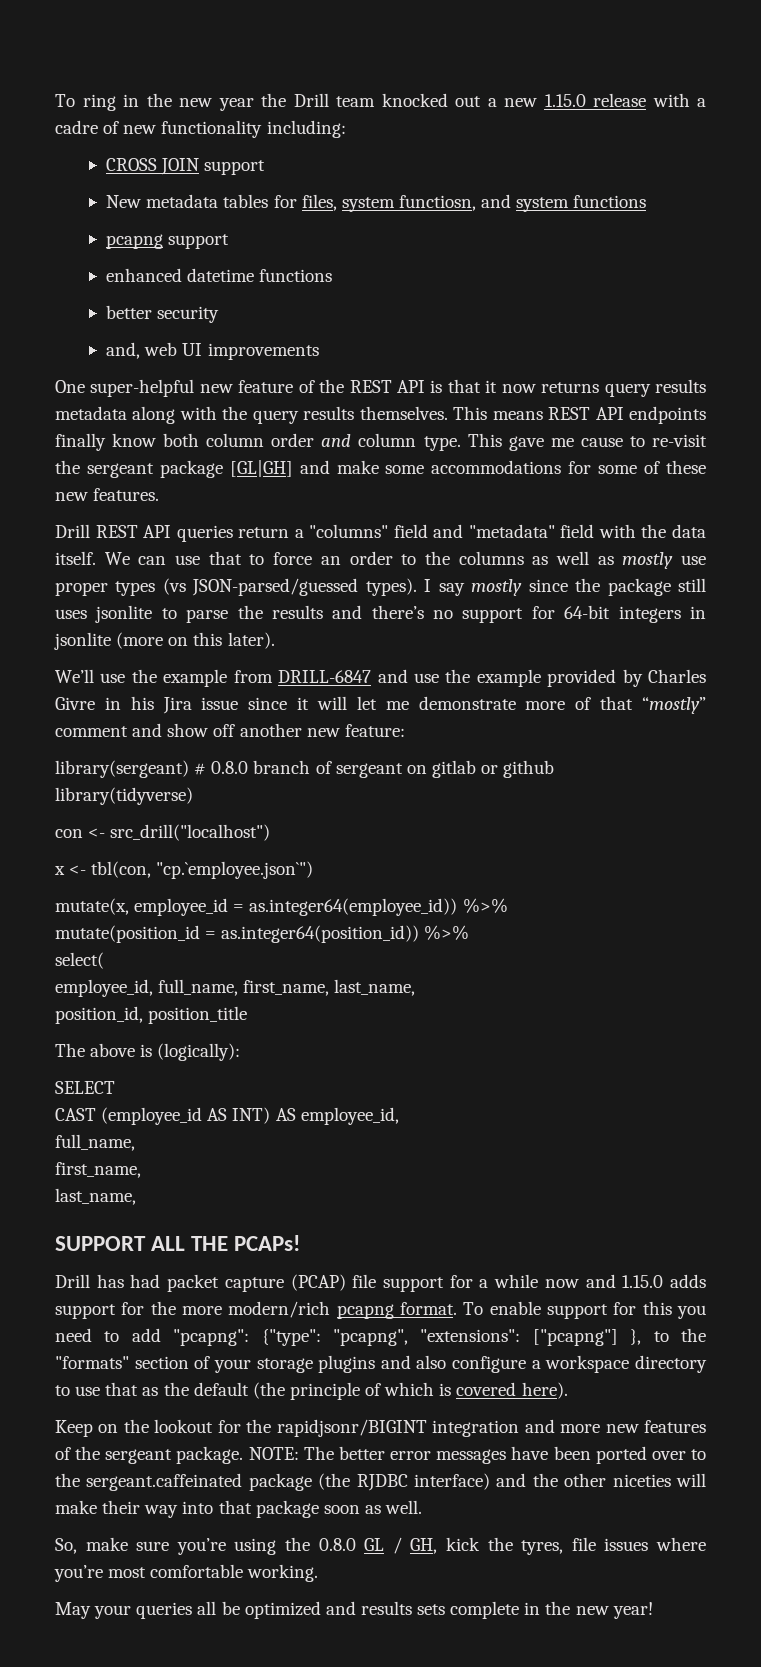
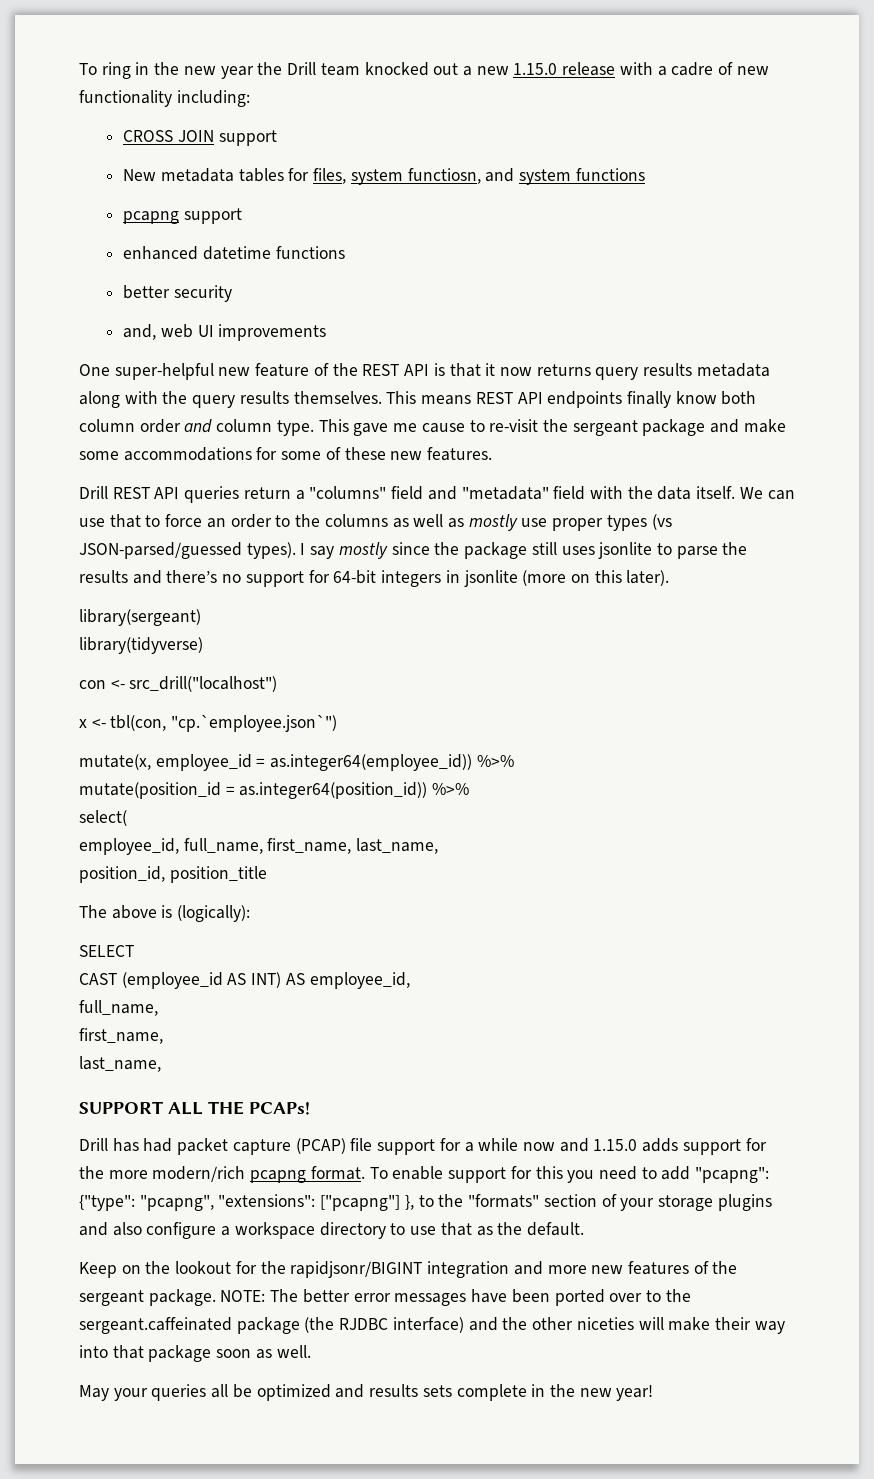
[229,460,293,477] [GL|GH] -> (706, 427) none
[55,669,706,687] [55,696,706,714] [55,723,405,737] [55,760,555,778] We’ll use the example from DRILL-6847 and use the example provided by Charles Givre in his Jira issue since it will let me demonstrate more of that “mostly” comment and show off another new feature: // library(sergeant) # 0.8.0 branch of sergeant on gitlab or github -> [79,609,201,626] library(sergeant)
[193,1382,568,1400] default (the principle of which is covered here). -> [526,1222,584,1236] default.
[55,1537,707,1555] [54,1564,319,1582] // So, make sure you’re using the 0.8.0 GL / GH, kick the tyres, file issues where you’re most comfortable working. -> (311, 1351) none

